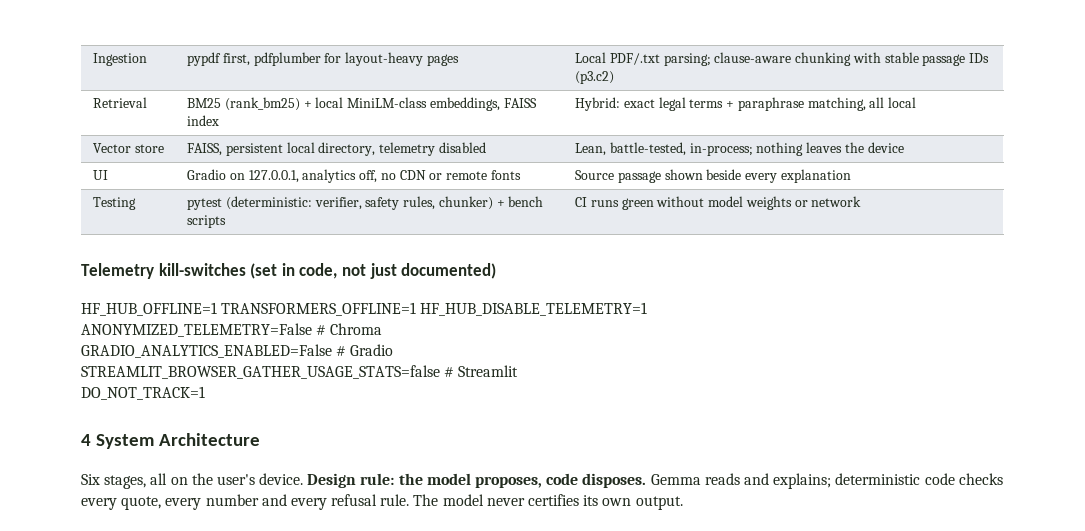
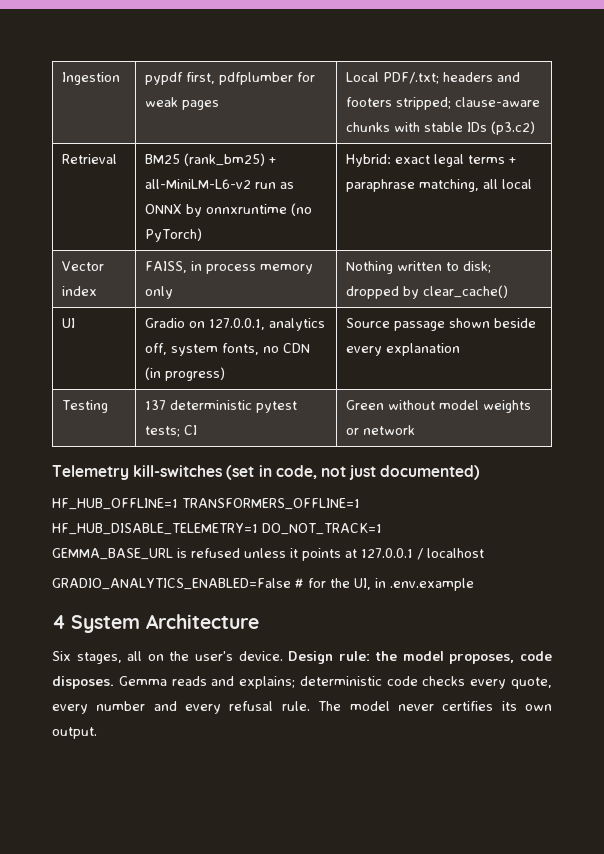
[345,52,424,66] layout-heavy -> [144,97,178,107] weak
[609,52,852,66] PDF/.txt parsing; clause-aware chunking -> [382,72,520,84] [345,97,540,110] [345,122,390,132] PDF/.txt; headers and footers stripped; clause-aware chunks
[922,54,966,66] passage -> (463, 127) none
[315,97,537,111] [187,115,220,126] local MiniLM-class embeddings, FAISS index -> [144,179,294,189] [144,203,312,217] [144,228,202,242] all-MiniLM-L6-v2 run as ONNX by onnxruntime (no PyTorch)
[134,144,164,153] store -> [61,286,97,296] index
[225,142,486,156] [575,142,904,156] persistent local directory, telemetry disabled | Lean, battle-tested, in-process; nothing leaves the device -> [190,261,313,274] [144,286,173,299] [345,261,491,274] [345,285,508,299] in process memory only | Nothing written to disk; dropped by clear_cache()
[380,170,522,180] no CDN or remote fonts -> [170,343,310,356] [144,367,225,381] system fonts, no CDN (in progress)
[187,196,544,210] [187,215,227,228] [575,197,654,210] pytest (deterministic: verifier, safety rules, chunker) + bench scripts | CI runs green -> [144,400,297,413] [144,425,197,437] [345,400,384,410] 137 deterministic pytest tests; CI | Green
[81,323,383,337] [81,344,394,358] [81,365,519,379] [81,386,205,400] // ANONYMIZED_TELEMETRY=False # Chroma // GRADIO_ANALYTICS_ENABLED=False # Gradio // STREAMLIT_BROWSER_GATHER_USAGE_STATS=false # Streamlit // DO_NOT_TRACK=1 -> [262,523,382,535] [52,548,484,561] [52,578,474,591] DO_NOT_TRACK=1 // GEMMA_BASE_URL is refused unless it points at 127.0.0.1 / localhost // GRADIO_ANALYTICS_ENABLED=False # for the UI, in .env.example

